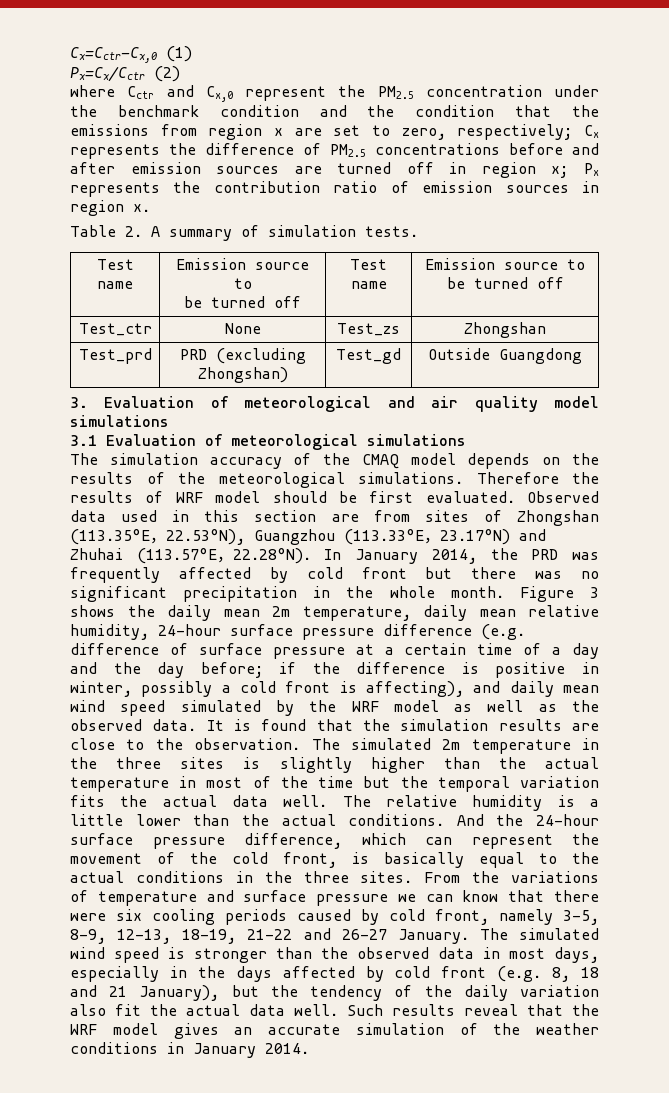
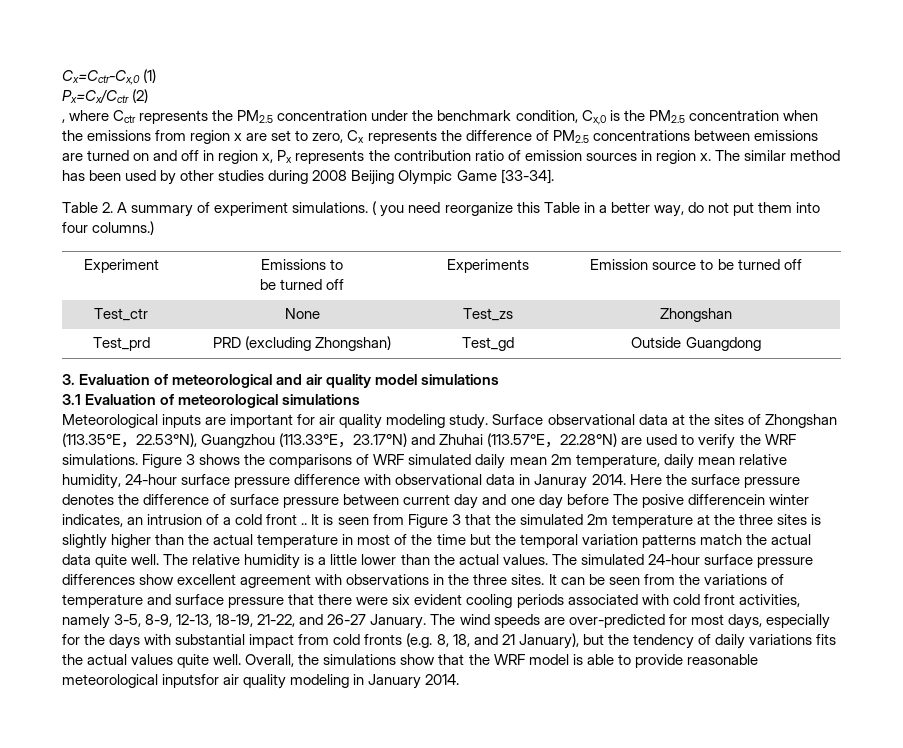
(180, 74) none -> [62,119,65,123] ,
[166,85,326,102] and Cx,0 represent -> [139,110,209,124] represents
[219,105,552,117] condition and the condition that -> [515,110,818,125] condition, Cx,0 is the PM2.5 concentration when
[457,124,573,140] respectively; -> (344, 138) none
[509,143,599,155] [70,162,392,174] before and after emission sources are turned -> [693,130,818,141] [62,150,178,161] between emissions are turned on and
[551,166,569,178] x; -> [262,153,274,163] x,
(150, 208) none -> [714,150,841,161] [62,169,554,185] The similar method has been used by other studies during 2008 Beijing Olympic Game [33-34].
[268,225,418,237] [96,259,134,270] [97,281,133,289] [176,258,309,270] simulation tests. // Test name | Emission source -> [214,201,821,217] [62,221,155,235] [83,259,159,273] [260,259,326,270] experiment simulations. ( you need reorganize this Table in a better way, do not put them into four columns.) // Experiment | Emissions
[350,259,387,270] [350,281,387,289] Test name -> [447,259,529,273] Experiments
[70,453,599,469] [70,472,599,488] [70,491,599,503] [70,510,410,522] The simulation accuracy of the CMAQ model depends on the results of the meteorological simulations. Therefore the results of WRF model should be first evaluated. Observed data used in this section are from -> [62,414,710,429] Meteorological inputs are important for air quality modeling study. Surface observational data at the
[232,548,599,564] [70,567,599,583] [70,586,600,602] [70,605,155,617] 22.28°N). In January 2014, the PRD was frequently affected by cold front but there was no significant precipitation in the whole month. Figure 3 shows the -> [560,433,796,449] [62,454,472,468] 22.28°N) are used to verify the WRF simulations. Figure 3 shows the comparisons of WRF simulated
[481,624,525,640] [70,643,599,659] [70,662,599,678] [70,681,599,697] [70,700,600,716] [70,719,599,731] [70,738,340,750] (e.g. difference of surface pressure at a certain time of a day and the day before; if the difference is positive in winter, possibly a cold front is affecting), and daily mean wind speed simulated by the WRF model as well as the observed data. It is found that the simulation results are close to the observation. The -> [364,474,800,489] [62,494,809,509] [62,514,516,528] with observational data in Januray 2014. Here the surface pressure denotes the difference of surface pressure between current day and one day before The posive differencein winter indicates, an intrusion of a cold front .. It is seen from Figure 3 that the
[582,738,599,750] in -> [696,514,710,525] at
[70,795,268,807] fits the actual data -> [641,534,811,548] [62,554,128,568] patterns match the actual data quite
[348,814,599,826] [70,833,599,849] [70,852,599,868] [70,871,461,883] conditions. And the 24-hour surface pressure difference, which can represent the movement of the cold front, is basically equal to the actual conditions in the three sites. From -> [502,554,813,568] [62,574,675,588] values. The simulated 24-hour surface pressure differences show excellent agreement with observations in the three sites. It can be seen from
[397,890,499,902] we can know -> (285, 602) none
(142, 915) none -> [414,594,463,605] evident
[297,909,489,925] caused by cold front, -> [567,594,800,607] associated with cold front activities,
[247,929,293,940] 21-22 -> [257,614,296,627] 21-22,
[519,928,599,940] [70,947,500,963] simulated wind speed is stronger than the observed data in -> [459,614,687,628] wind speeds are over-predicted for
[169,966,187,978] in -> [62,634,80,645] for
[282,966,487,982] affected by cold front -> [144,634,403,648] with substantial impact from cold fronts
[580,967,599,978] 18 -> [452,634,470,647] 18,
[424,985,599,1001] [70,1004,599,1016] [70,1023,599,1039] [70,1042,158,1054] the daily variation also fit the actual data well. Such results reveal that the WRF model gives an accurate simulation of the weather conditions -> [714,634,837,649] [62,654,758,668] [62,674,350,689] daily variations fits the actual values quite well. Overall, the simulations show that the WRF model is able to provide reasonable meteorological inputsfor air quality modeling

